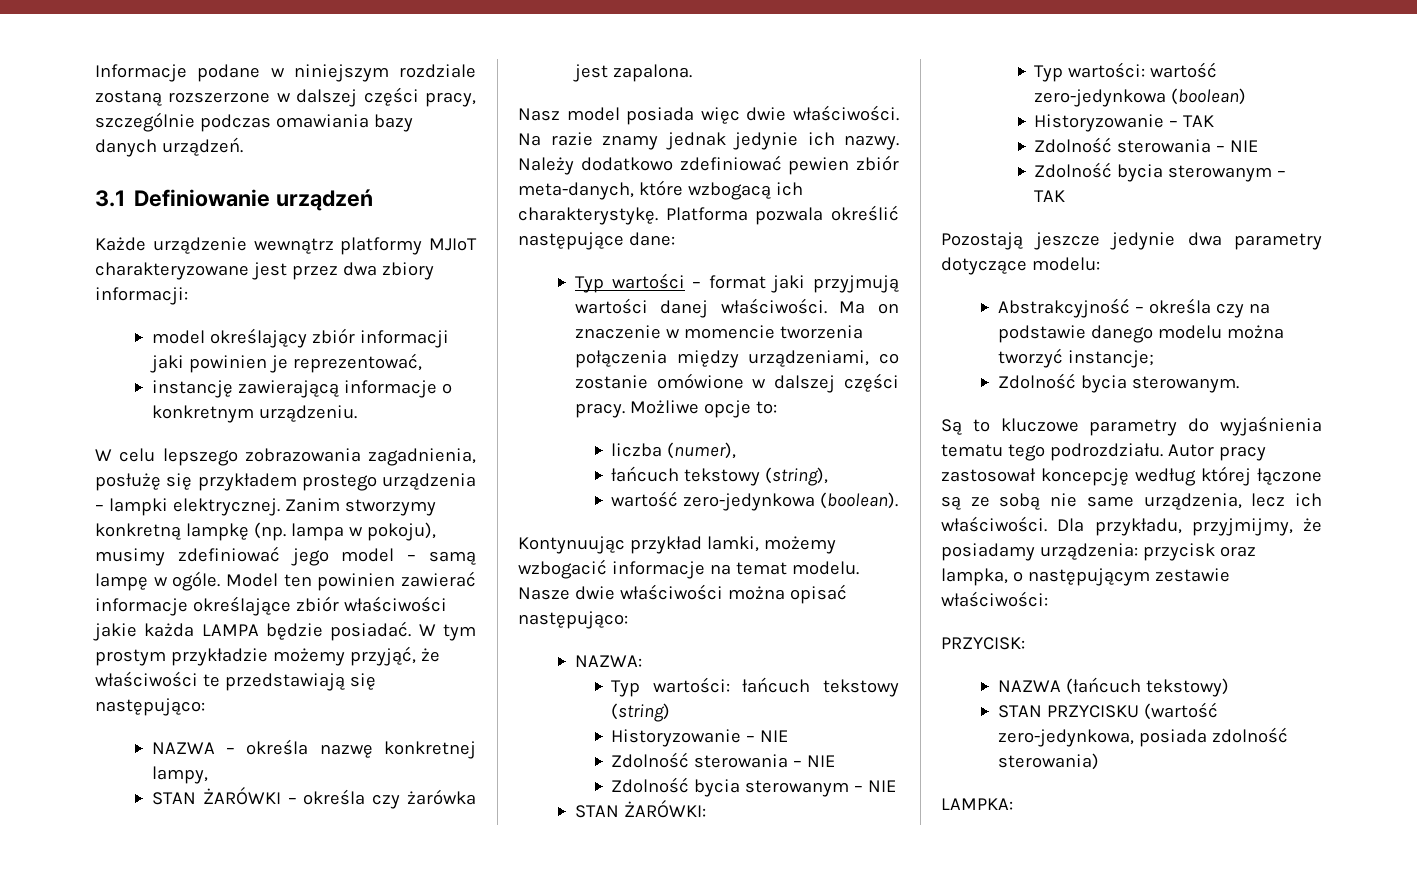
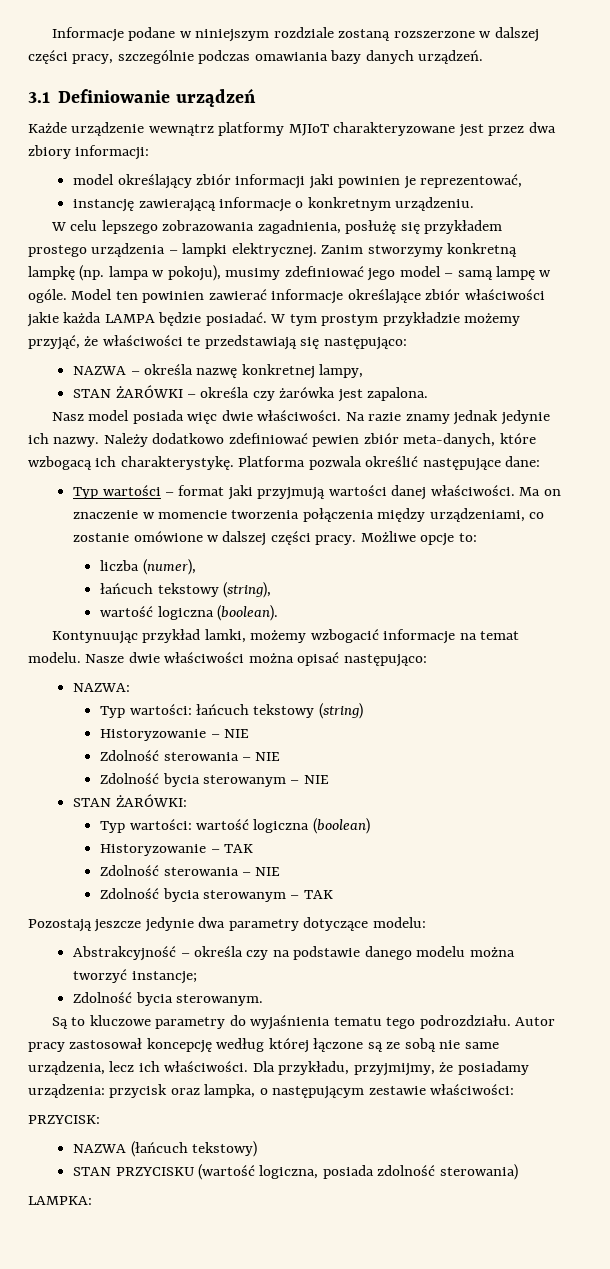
[683,493,816,511] zero-jedynkowa -> [157,606,214,620] logiczna
[1034,89,1167,107] zero-jedynkowa -> [253,819,310,833] logiczna
[997,729,1134,747] zero-jedynkowa, -> [259,1165,319,1179] logiczna,

